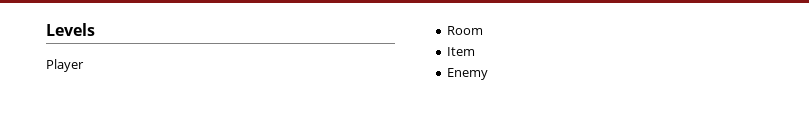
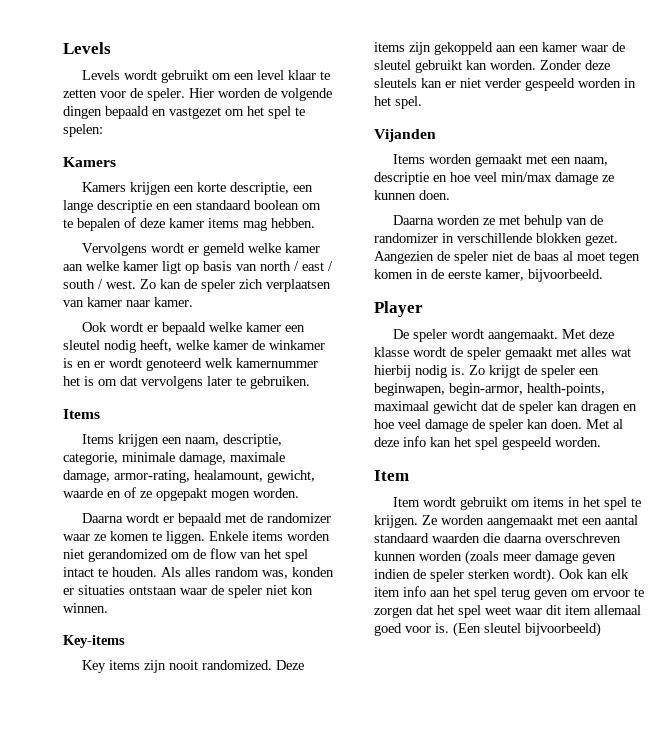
[46,59,84,72] [447,26,484,35] [447,47,476,56] [447,68,489,80] Player // Room // Item // Enemy -> [82,70,331,83] [63,88,332,101] [63,106,305,119] [63,124,103,137] [63,157,116,167] [82,182,314,195] [63,200,321,213] [63,217,315,231] [82,243,321,256] [63,261,333,274] [63,279,331,292] [63,297,193,307] [82,322,306,335] [63,339,325,353] [63,358,318,371] [63,376,310,389] [63,409,100,419] [82,434,283,447] [63,452,285,465] [63,470,315,483] [63,487,299,501] [82,513,332,526] [63,531,330,544] [63,548,308,562] [63,567,334,579] [63,585,313,598] [63,603,108,613] [63,635,125,648] [82,660,305,673] [374,42,625,55] [374,60,610,73] [374,78,636,91] [374,96,422,109] [374,129,436,142] [393,154,609,167] [374,172,614,185] [374,190,450,200] [393,215,604,228] [374,233,618,246] [374,251,640,264] [374,269,603,282] [374,301,423,317] [393,329,615,342] [374,347,631,360] [374,365,599,378] [374,383,605,396] [374,401,637,414] [374,419,623,432] [374,436,601,450] [374,470,409,481] [393,497,642,510] [374,515,638,528] [374,533,621,543] [374,550,616,565] [374,568,629,583] [374,586,644,600] [374,605,641,618] [374,622,601,637] Levels wordt gebruikt om een level klaar te zetten voor de speler. Hier worden de volgende dingen bepaald en vastgezet om het spel te spelen: // Kamers // Kamers krijgen een korte descriptie, een lange descriptie en een standaard boolean om te bepalen of deze kamer items mag hebben. // Vervolgens wordt er gemeld welke kamer aan welke kamer ligt op basis van north / east / south / west. Zo kan de speler zich verplaatsen van kamer naar kamer. // Ook wordt er bepaald welke kamer een sleutel nodig heeft, welke kamer de winkamer is en er wordt genoteerd welk kamernummer het is om dat vervolgens later te gebruiken. // Items // Items krijgen een naam, descriptie, categorie, minimale damage, maximale damage, armor-rating, healamount, gewicht, waarde en of ze opgepakt mogen worden. // Daarna wordt er bepaald met de randomizer waar ze komen te liggen. Enkele items worden niet gerandomized om de flow van het spel intact te houden. Als alles random was, konden er situaties ontstaan waar de speler niet kon winnen. // Key-items // Key items zijn nooit randomized. Deze items zijn gekoppeld aan een kamer waar de sleutel gebruikt kan worden. Zonder deze sleutels kan er niet verder gespeeld worden in het spel. // Vijanden // Items worden gemaakt met een naam, descriptie en hoe veel min/max damage ze kunnen doen. // Daarna worden ze met behulp van de randomizer in verschillende blokken gezet. Aangezien de speler niet de baas al moet tegen komen in de eerste kamer, bijvoorbeeld. // Player // De speler wordt aangemaakt. Met deze klasse wordt de speler gemaakt met alles wat hierbij nodig is. Zo krijgt de speler een beginwapen, begin-armor, health-points, maximaal gewicht dat de speler kan dragen en hoe veel damage de speler kan doen. Met al deze info kan het spel gespeeld worden. // Item // Item wordt gebruikt om items in het spel te krijgen. Ze worden aangemaakt met een aantal standaard waarden die daarna overschreven kunnen worden (zoals meer damage geven indien de speler sterken wordt). Ook kan elk item info aan het spel terug geven om ervoor te zorgen dat het spel weet waar dit item allemaal goed voor is. (Een sleutel bijvoorbeeld)

